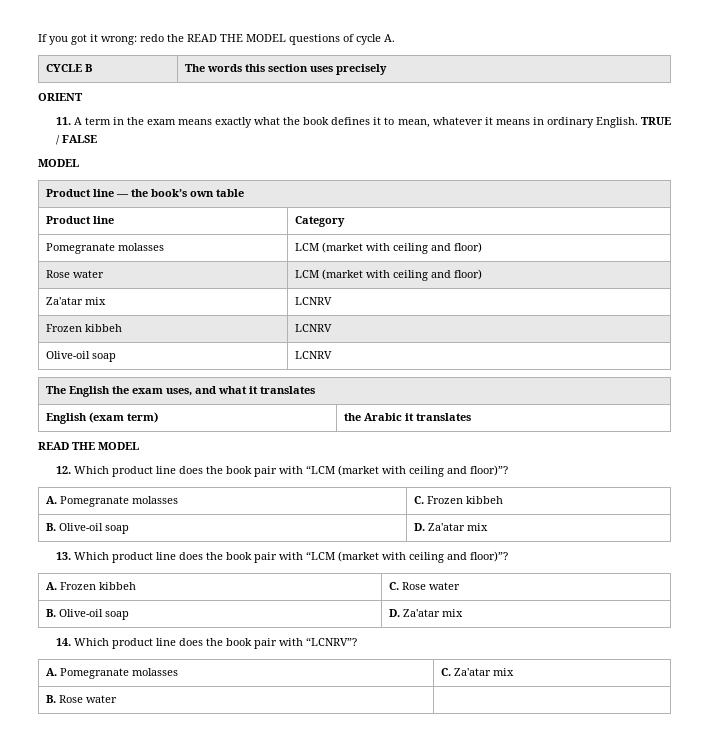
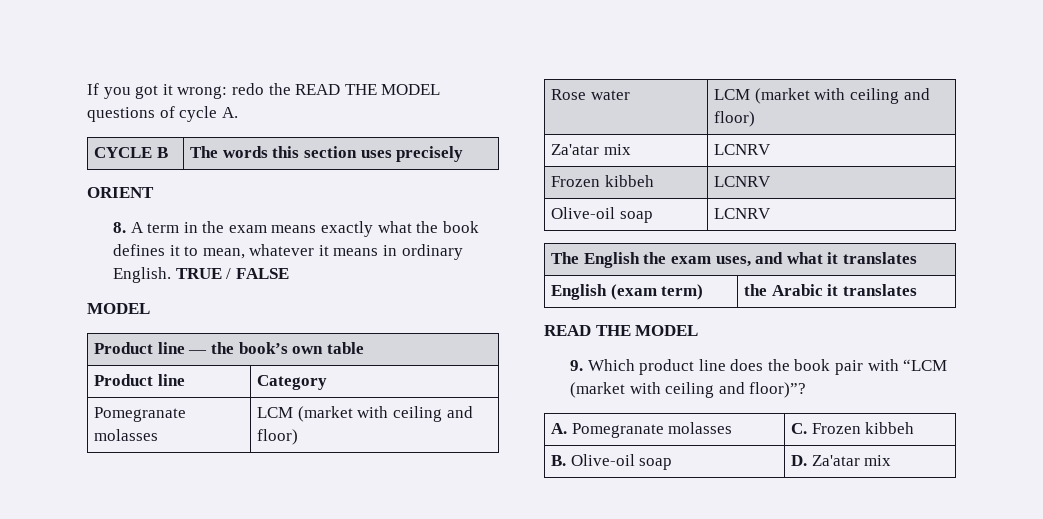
[55,117,71,125] 11. -> [112,222,126,233] 8.
[55,466,71,474] 12. -> [569,360,583,371] 9.
[55,551,508,563] [45,582,136,590] [388,582,460,590] [45,609,129,620] [388,609,463,617] [55,637,357,649] [45,668,178,679] [440,668,514,676] [45,695,117,703] // 13. Which product line does the book pair with “LCM (market with ceiling and floor)”? // A. Frozen kibbeh | C. Rose water // B. Olive-oil soap | D. Za'atar mix // 14. Which product line does the book pair with “LCNRV”? // A. Pomegranate molasses | C. Za'atar mix // B. Rose water | -> (892, 460) none

